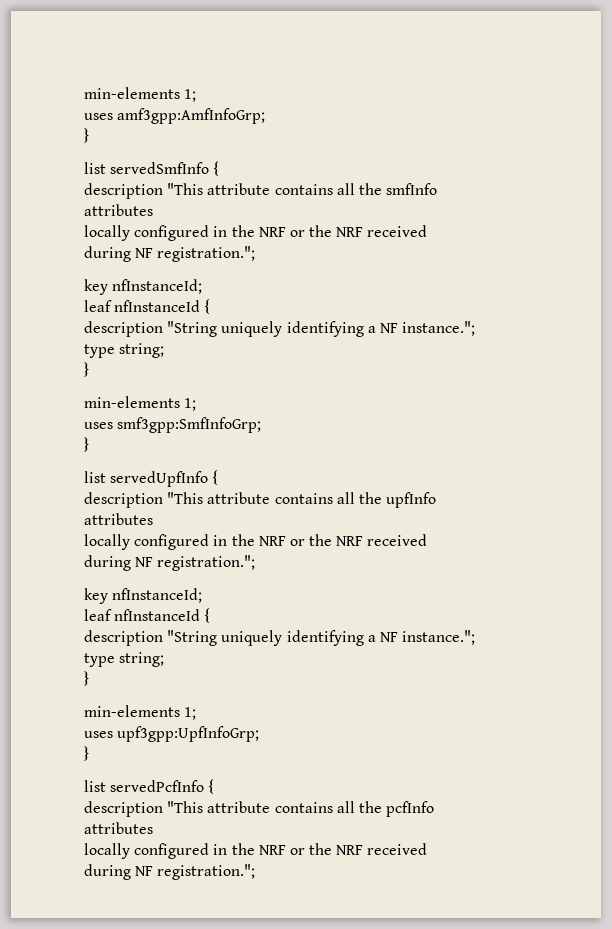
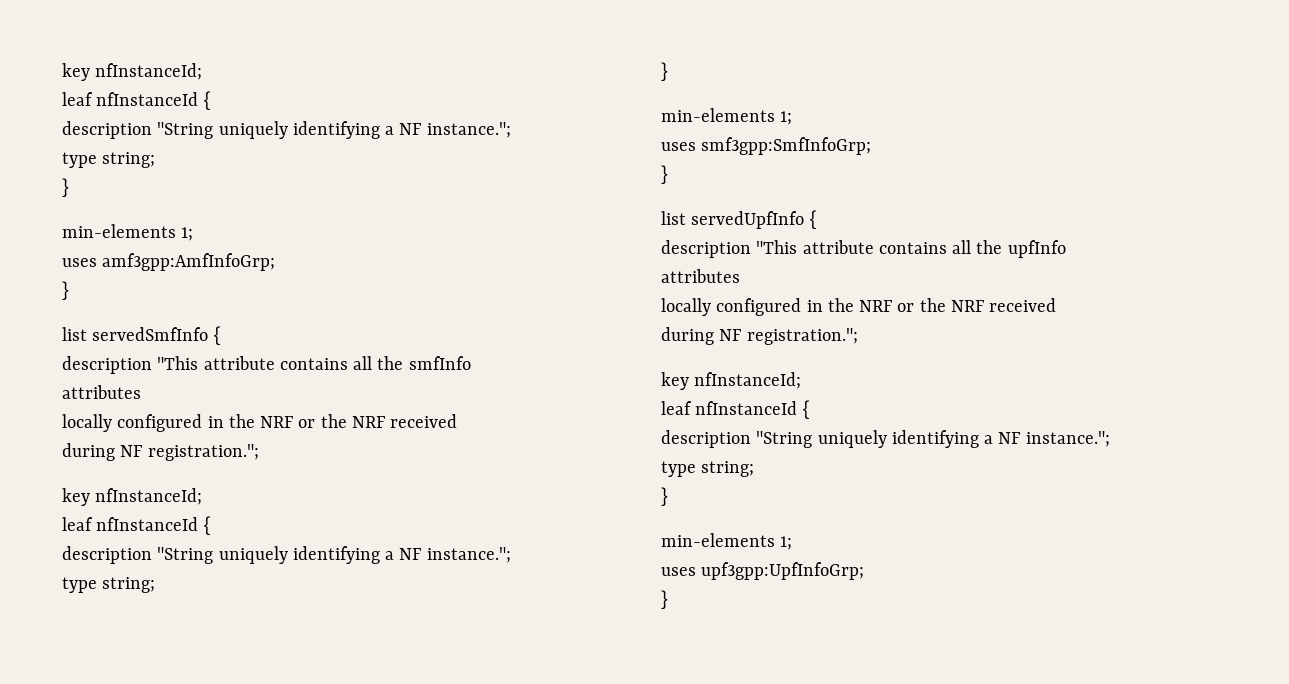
(84, 93) none -> [62,63,203,81] [62,91,211,110] [62,121,511,139] [62,152,156,168] [62,178,69,197] key nfInstanceId; // leaf nfInstanceId { // description "String uniquely identifying a NF instance."; // type string; // } //
[84,779,215,794] [84,801,435,817] [84,822,153,834] [84,843,428,859] [84,864,256,880] // list servedPcfInfo { // description "This attribute contains all the pcfInfo // attributes // locally configured in the NRF or the NRF received // during NF registration."; -> (668, 599) none

